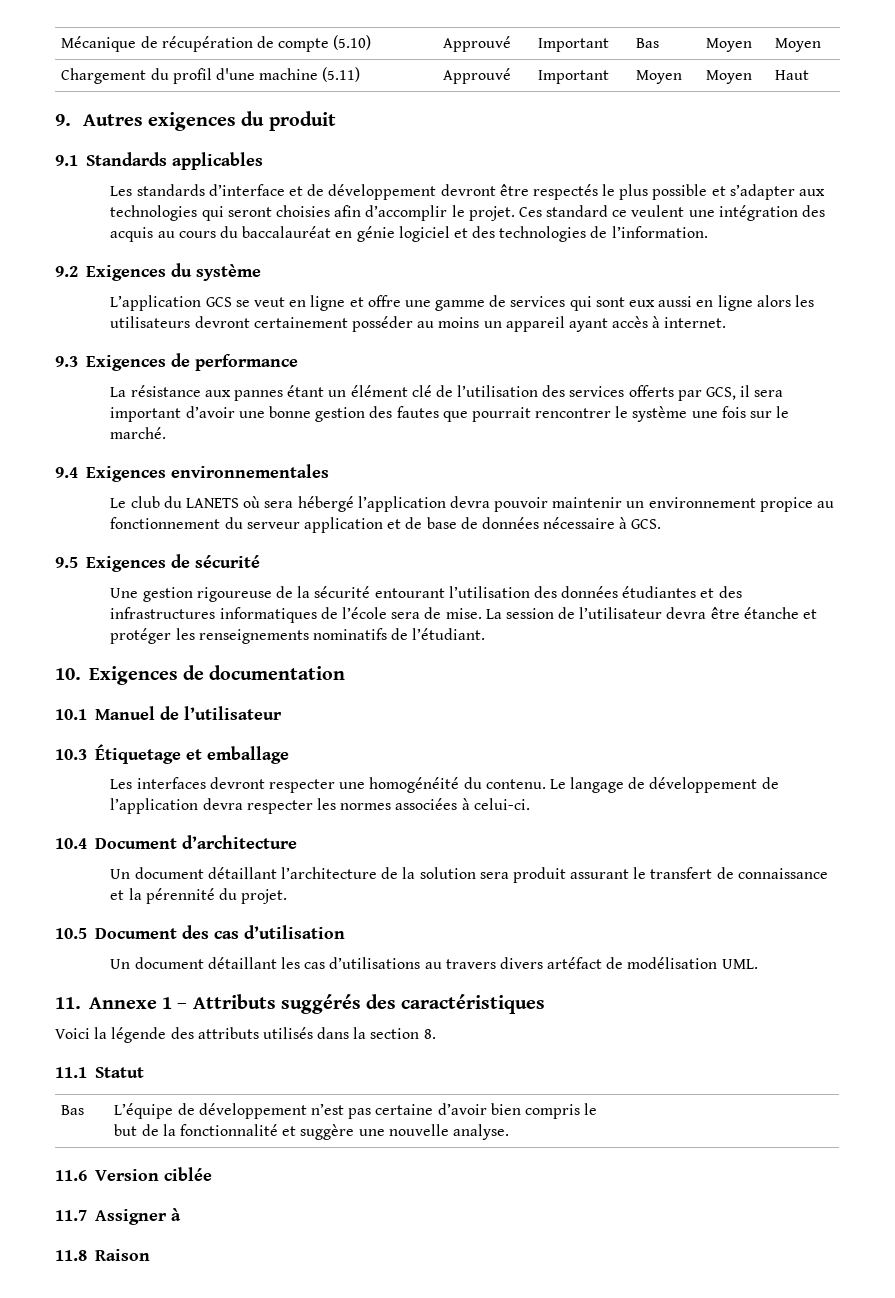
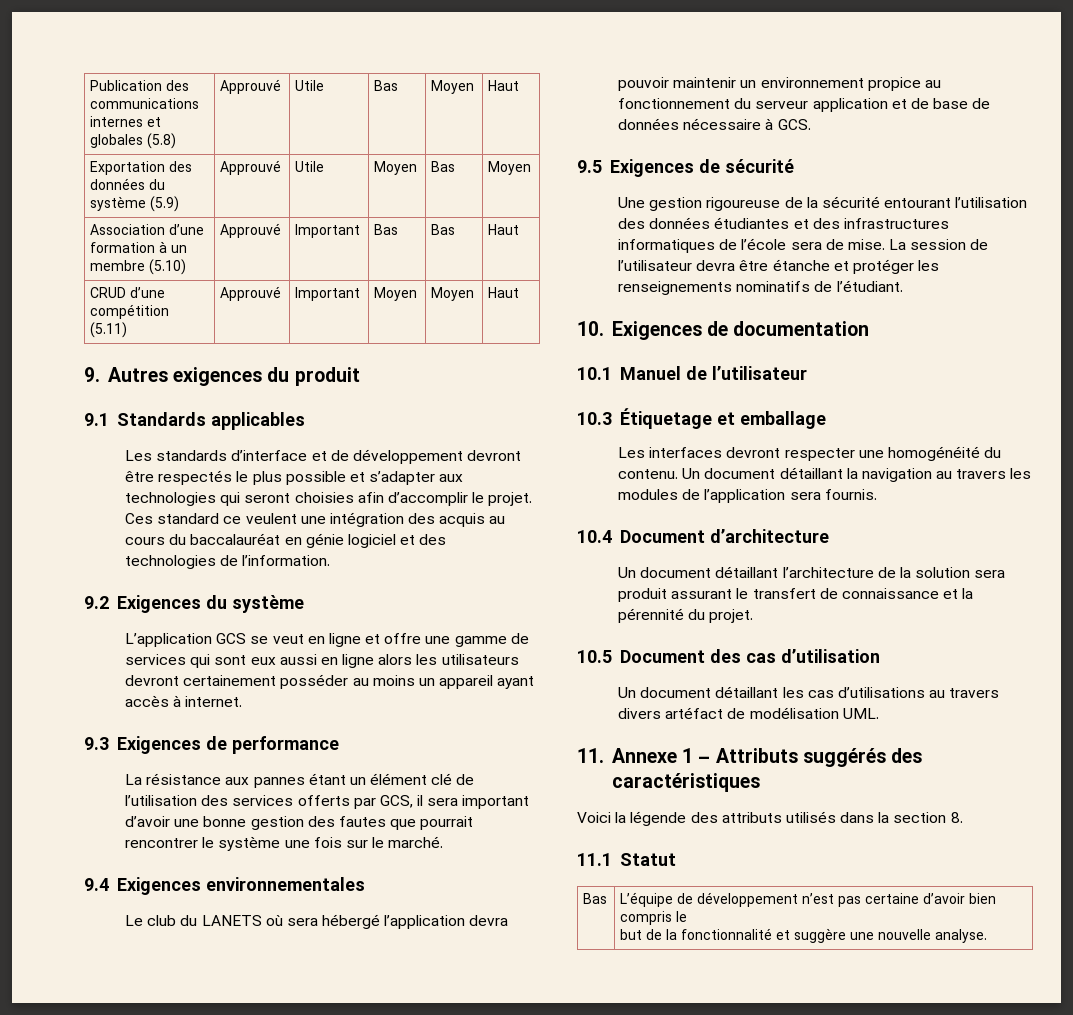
[61,35,372,52] [443,36,512,52] [538,38,610,52] [636,38,660,48] [706,38,753,52] [775,38,822,52] [61,68,319,84] Mécanique de récupération de compte (5.10) | Approuvé | Important | Bas | Moyen | Moyen // Chargement du profil d'une machine -> [90,80,190,91] [90,98,200,109] [90,116,162,127] [90,133,177,149] [220,79,282,94] [295,80,325,91] [374,80,399,91] [431,80,475,94] [488,80,520,91] [90,161,193,175] [90,178,166,190] [90,196,180,212] [220,160,282,175] [295,161,325,172] [374,161,418,175] [431,161,456,172] [488,161,532,175] [90,224,205,235] [90,241,188,253] [90,259,187,275] [220,223,282,238] [295,224,361,238] [374,224,399,235] [431,224,456,235] [488,224,520,235] [90,287,166,298] [90,304,170,319] Publication des communications internes et globales (5.8) | Approuvé | Utile | Bas | Moyen | Haut // Exportation des données du système (5.9) | Approuvé | Utile | Moyen | Bas | Moyen // Association d’une formation à un membre (5.10) | Approuvé | Important | Bas | Bas | Haut // CRUD d’une compétition
[549,777,779,793] [110,798,530,814] Le langage de développement de l’application devra respecter les normes associées à celui-ci. -> [682,467,1032,482] [617,489,877,503] Un document détaillant la navigation au travers les modules de l’application sera fournis.
[55,1167,212,1181] [55,1208,181,1225] [55,1249,150,1261] // 11.6 Version ciblée // 11.7 Assigner à // 11.8 Raison -> (988, 936) none

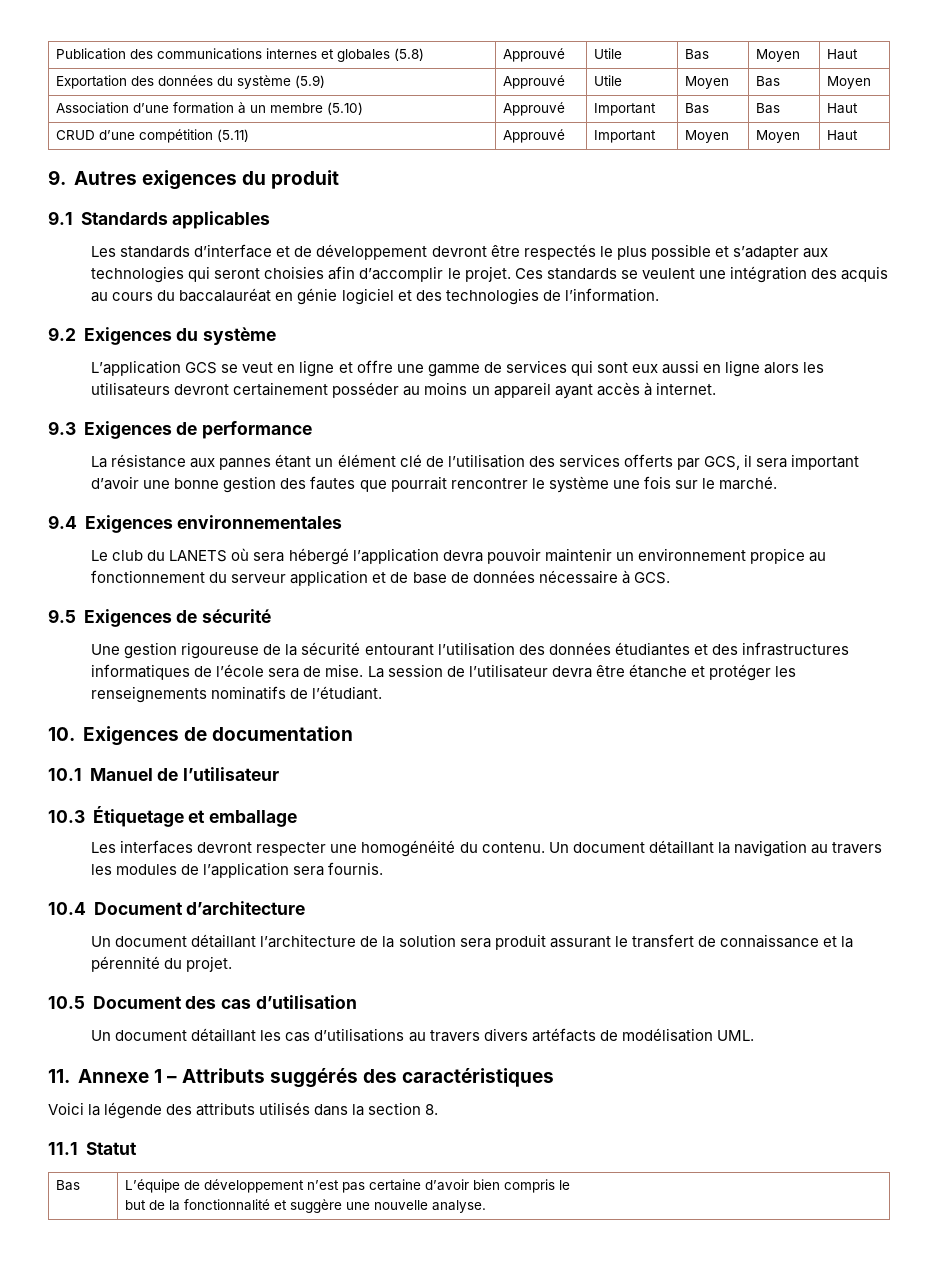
[157,513,242,524] standard ce -> [546,268,638,280] standards se
[665,707,724,719] artéfact -> [531,1028,596,1042] artéfacts

